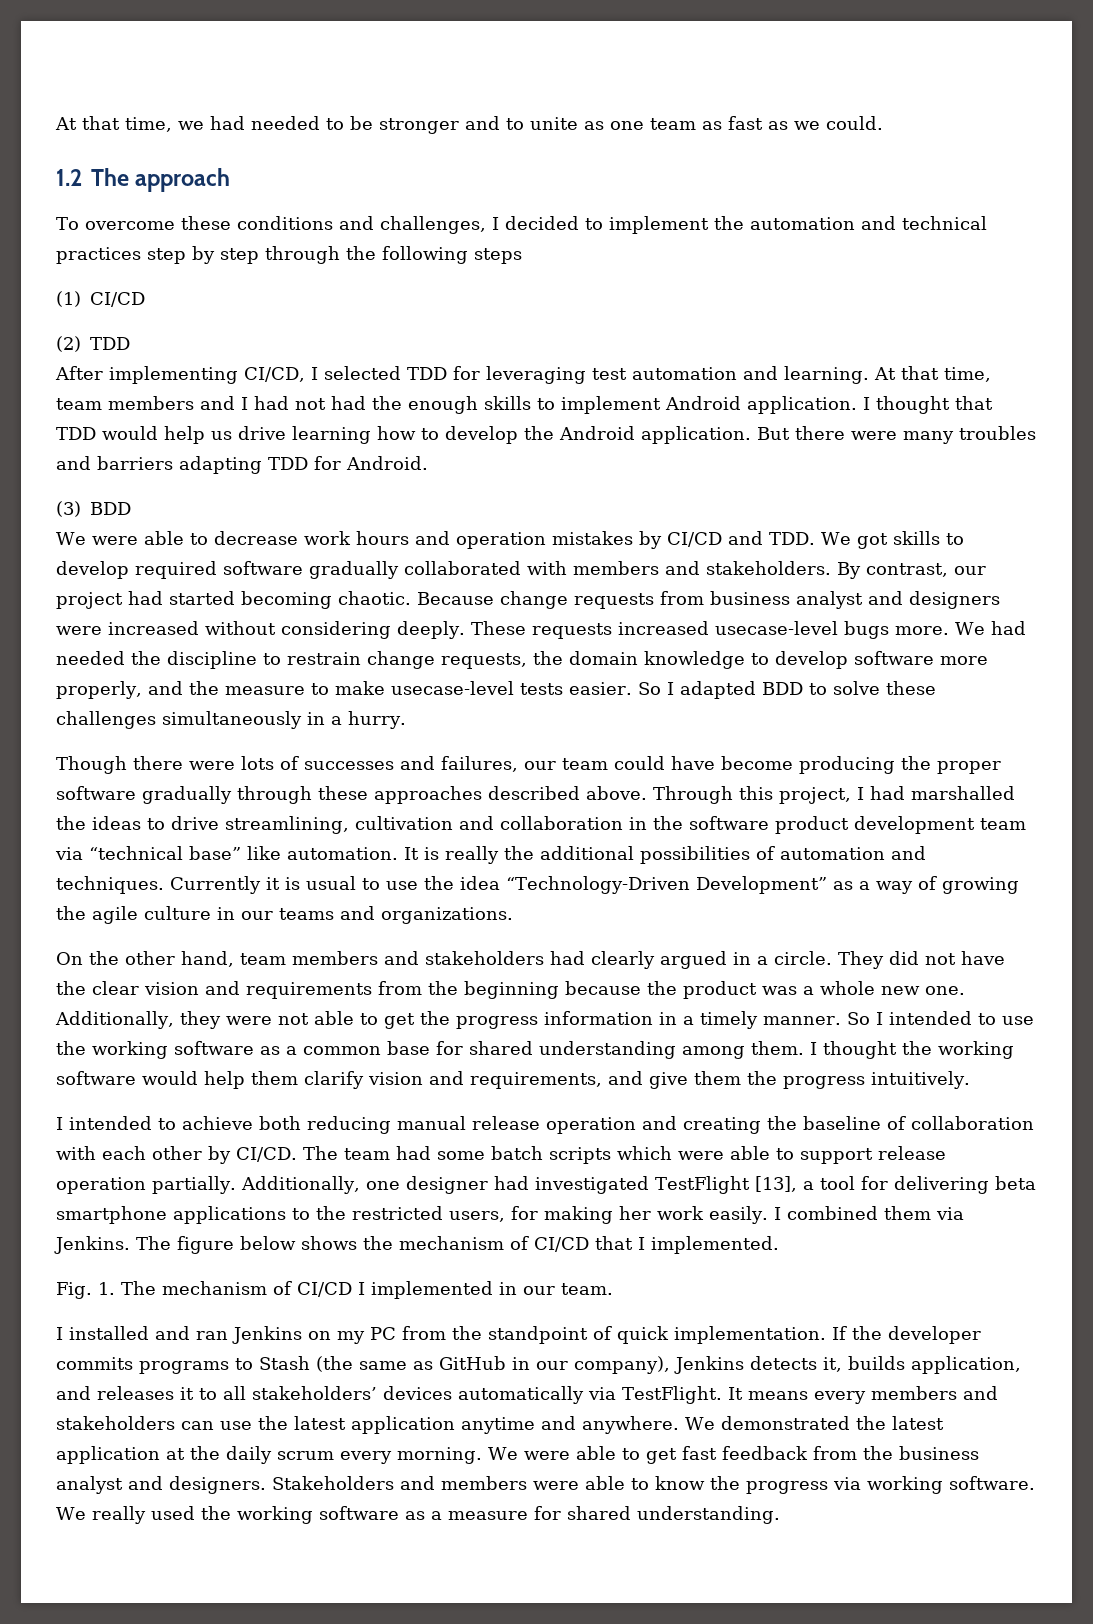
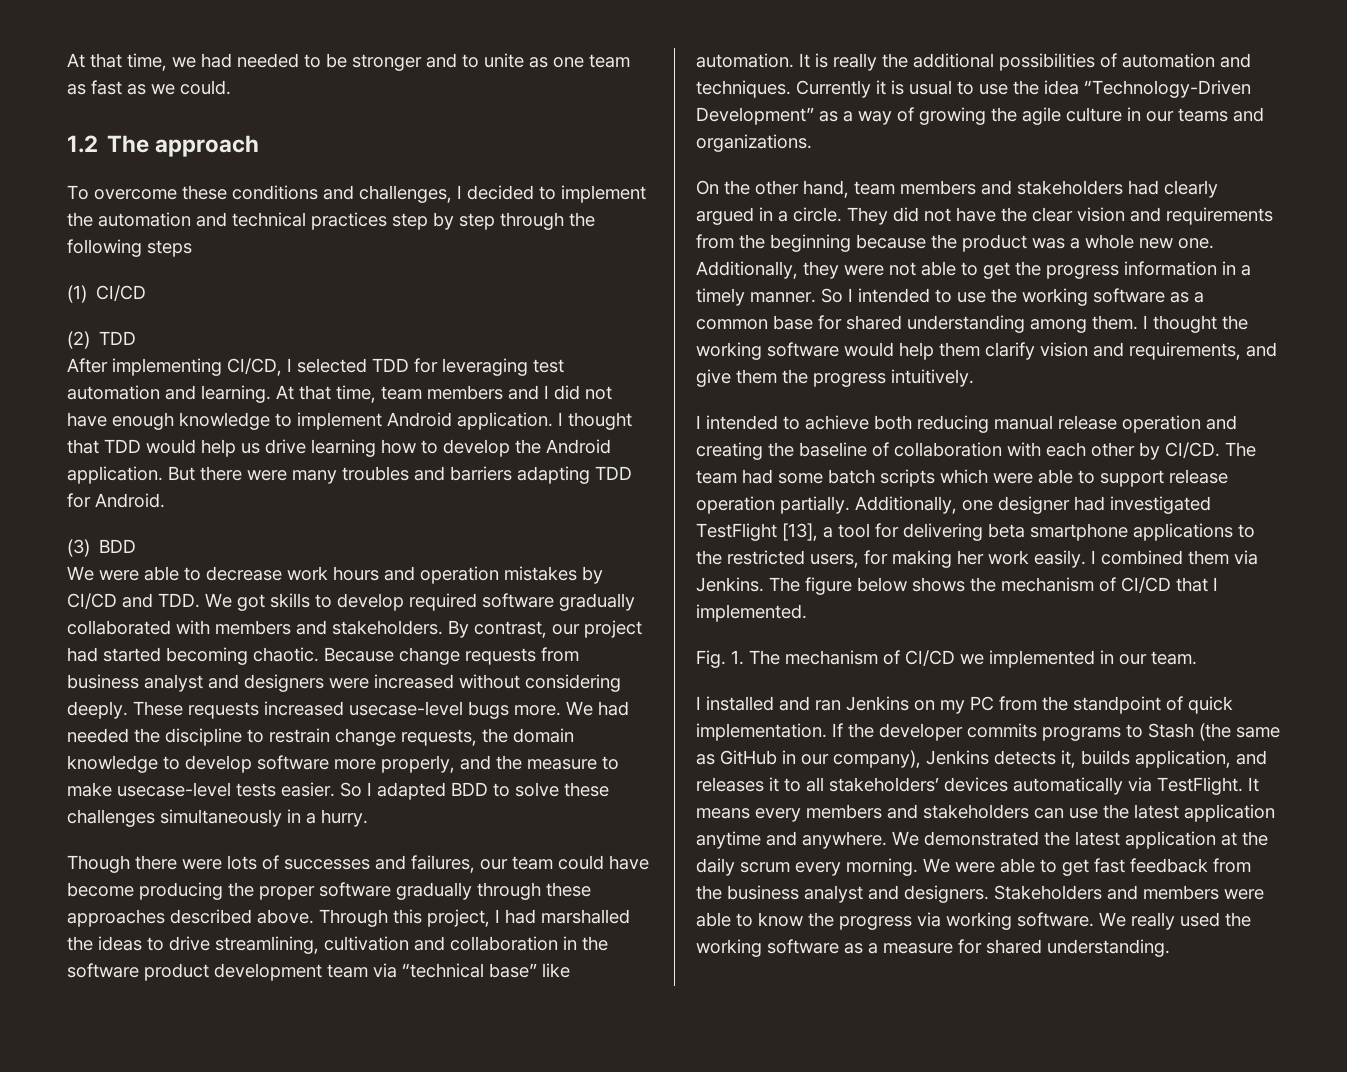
[254,396,531,414] had not had the enough skills -> [554,385,612,400] [67,412,270,430] did not have enough knowledge
[358,1282,365,1295] I -> [960,654,984,665] we

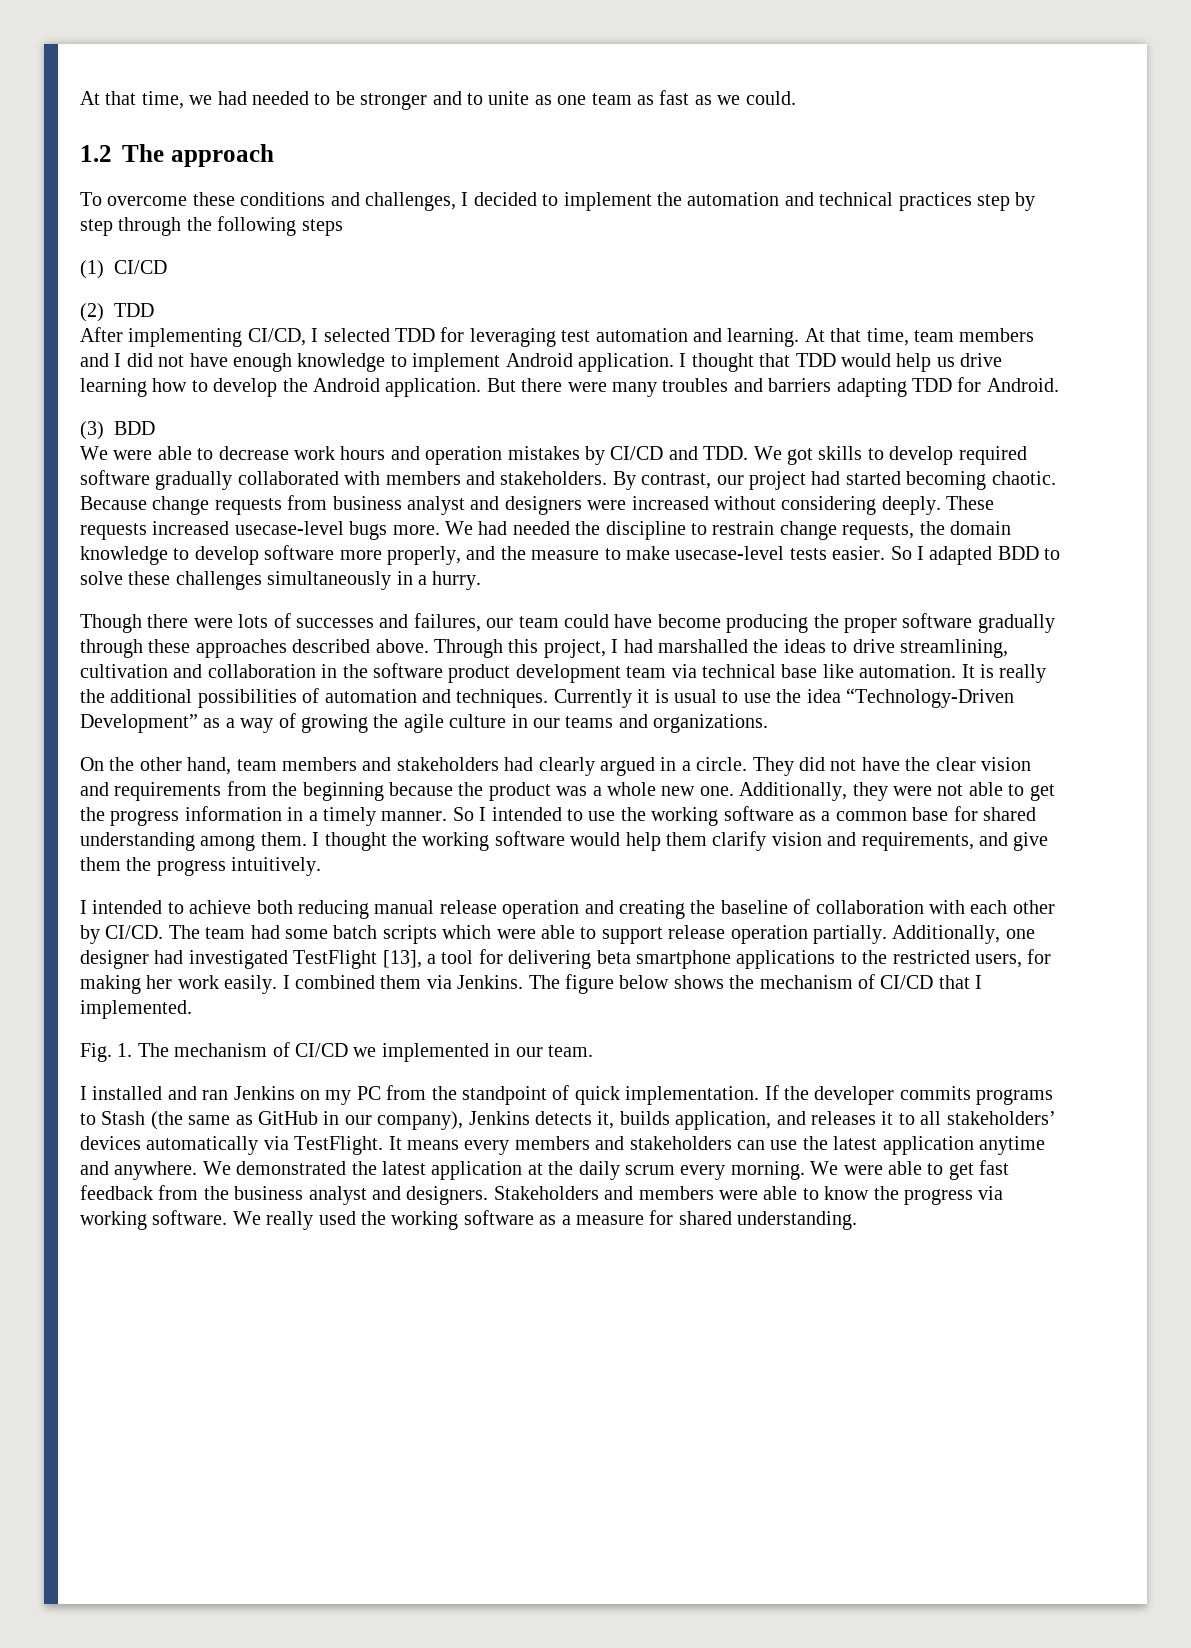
[402,963,537,978] “technical base” -> [701,664,818,678] technical base

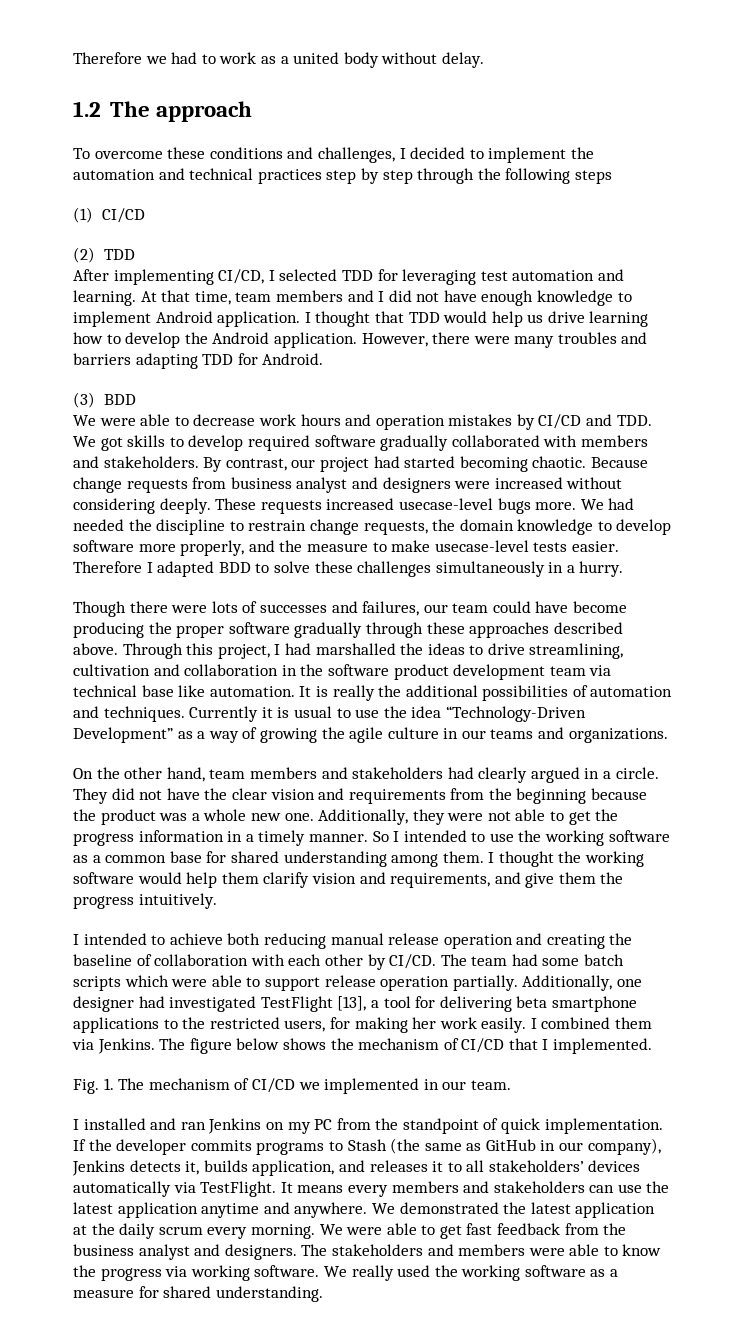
[80,90,796,110] At that time, we had needed to be stronger and to unite as one team as fast as we could. -> [73,52,484,68] Therefore we had to work as a united body without delay.
[486,378,516,392] But -> [361,333,428,347] However,
[890,546,912,560] So -> [73,561,142,573] Therefore
[493,1186,599,1200] Stakeholders -> [301,1244,423,1256] The stakeholders

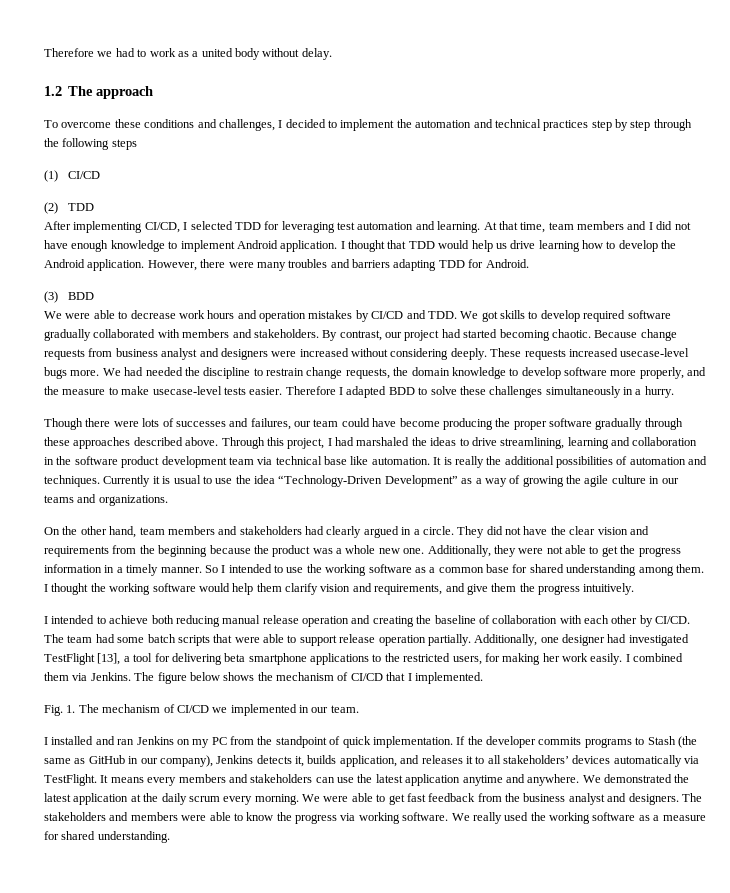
[315,643,396,655] marshalled -> [356,437,410,446] marshaled
[73,664,150,676] cultivation -> [567,437,609,449] learning
[124,975,169,987] which -> [213,634,233,643] that

